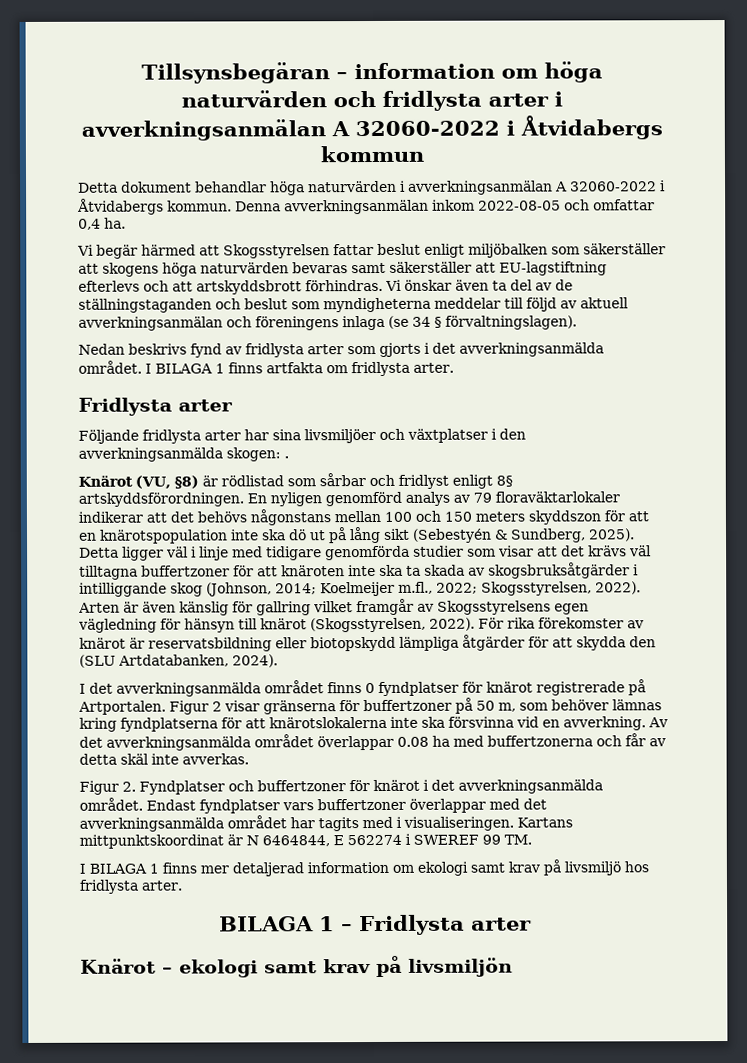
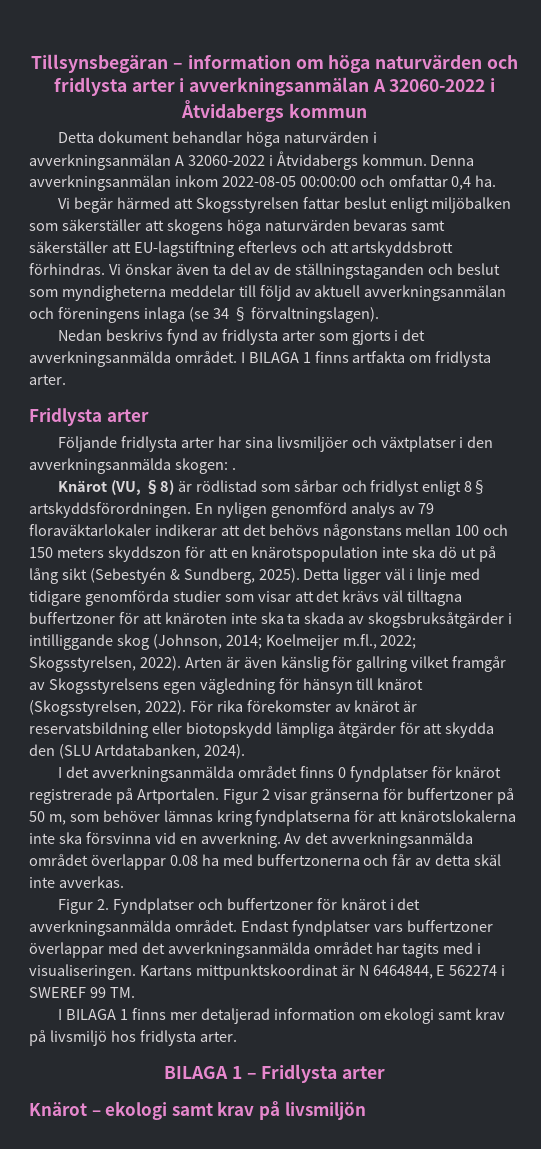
(561, 205) none -> [299,176,356,187] 00:00:00

